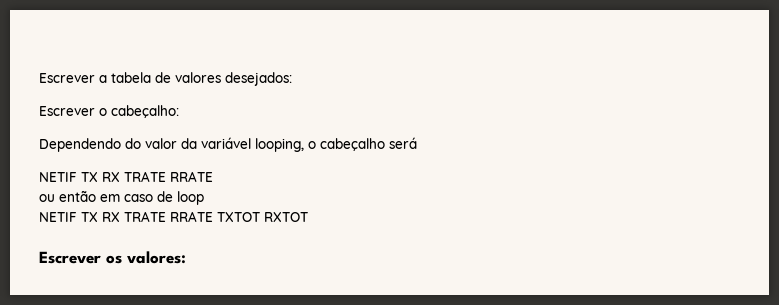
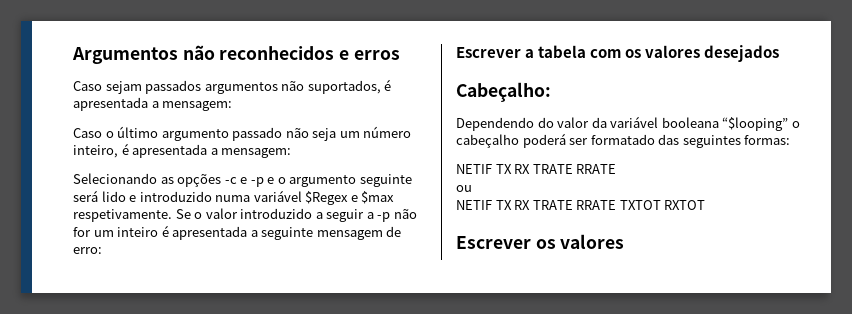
[39,72,292,86] [39,105,179,118] Escrever a tabela de valores desejados: // Escrever o cabeçalho: -> [72,45,400,64] [73,79,392,94] [73,97,233,111] [73,126,412,141] [73,143,292,158] [73,173,412,187] [73,190,395,205] [73,208,417,222] [73,225,402,240] [73,247,102,254] [456,45,780,62] [456,82,551,102] Argumentos não reconhecidos e erros // Caso sejam passados argumentos não suportados, é apresentada a mensagem: // Caso o último argumento passado não seja um número inteiro, é apresentada a mensagem: // Selecionando as opções -c e -p e o argumento seguinte será lido e introduzido numa variável $Regex e $max respetivamente. Se o valor introduzido a seguir a -p não for um inteiro é apresentada a seguinte mensagem de erro: // Escrever a tabela com os valores desejados // Cabeçalho:
[255,137,417,152] looping, o cabeçalho será -> [661,117,800,131] [456,133,791,148] booleana “$looping” o cabeçalho poderá ser formatado das seguintes formas:
[59,190,204,205] então em caso de loop -> (472, 188) none
[127,251,186,264] valores: -> [560,234,625,249] valores

